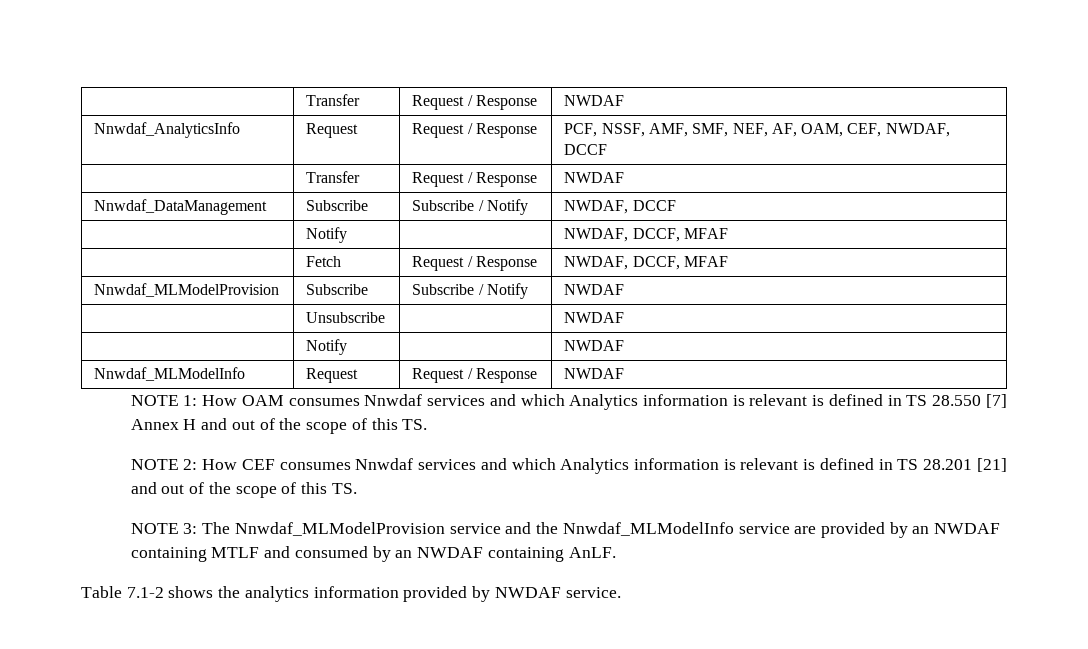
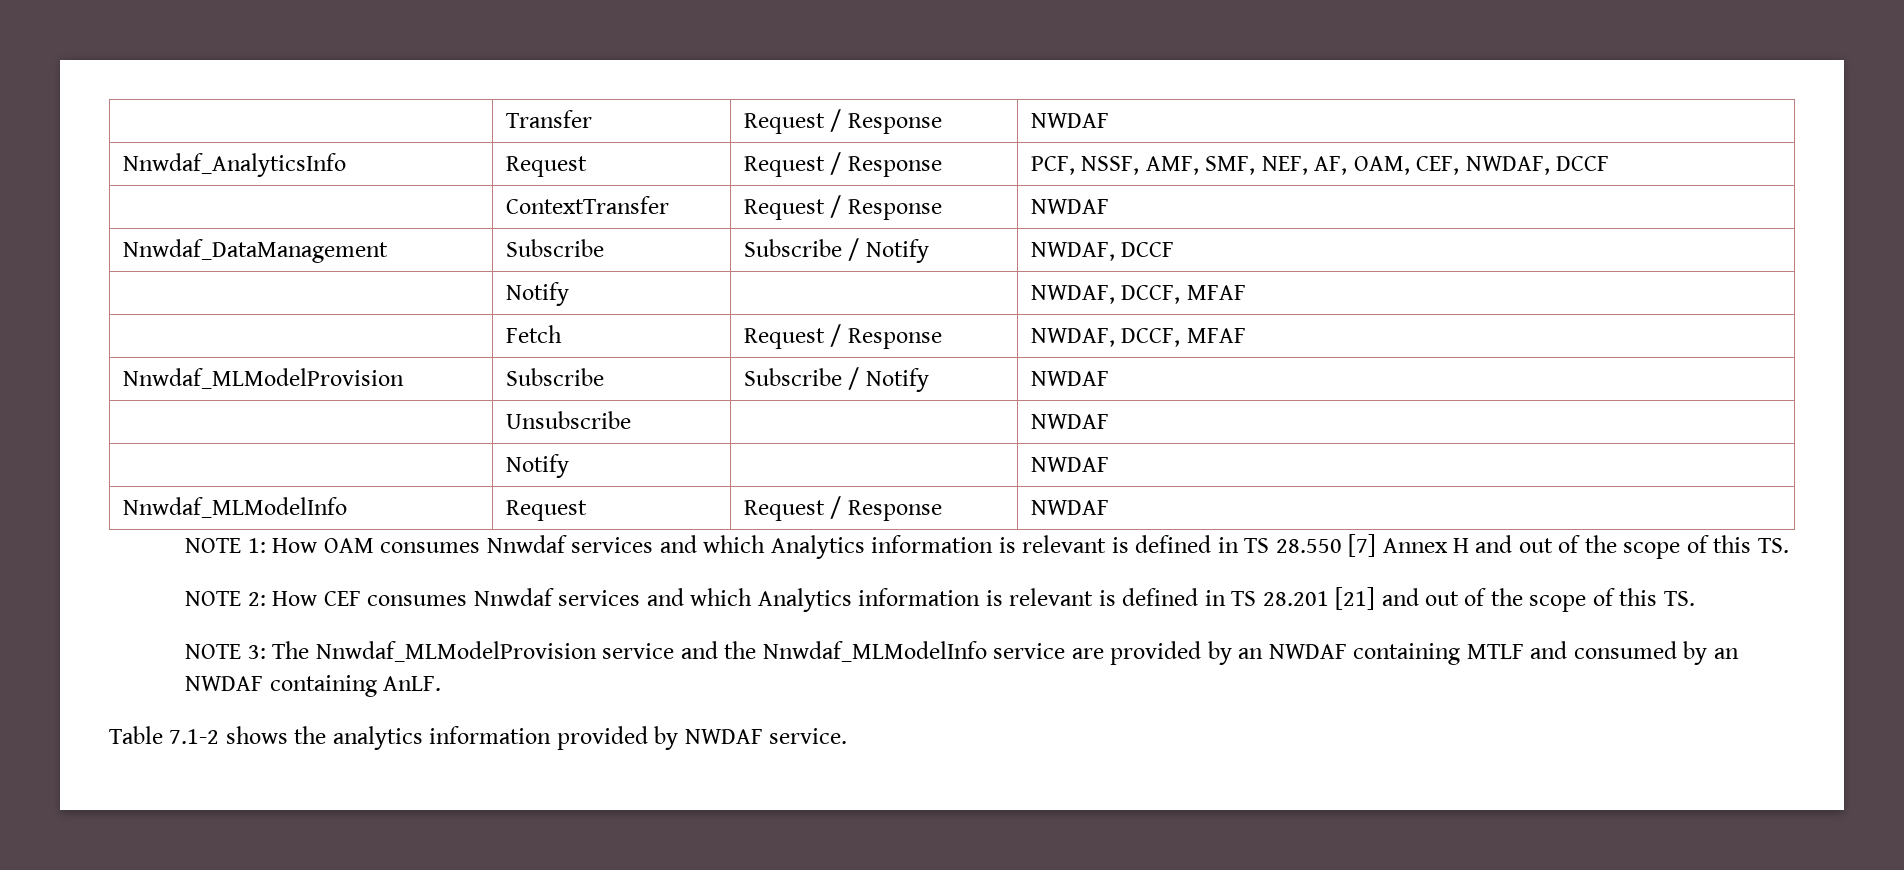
[306,171,361,183] Transfer -> [505,196,669,214] ContextTransfer

